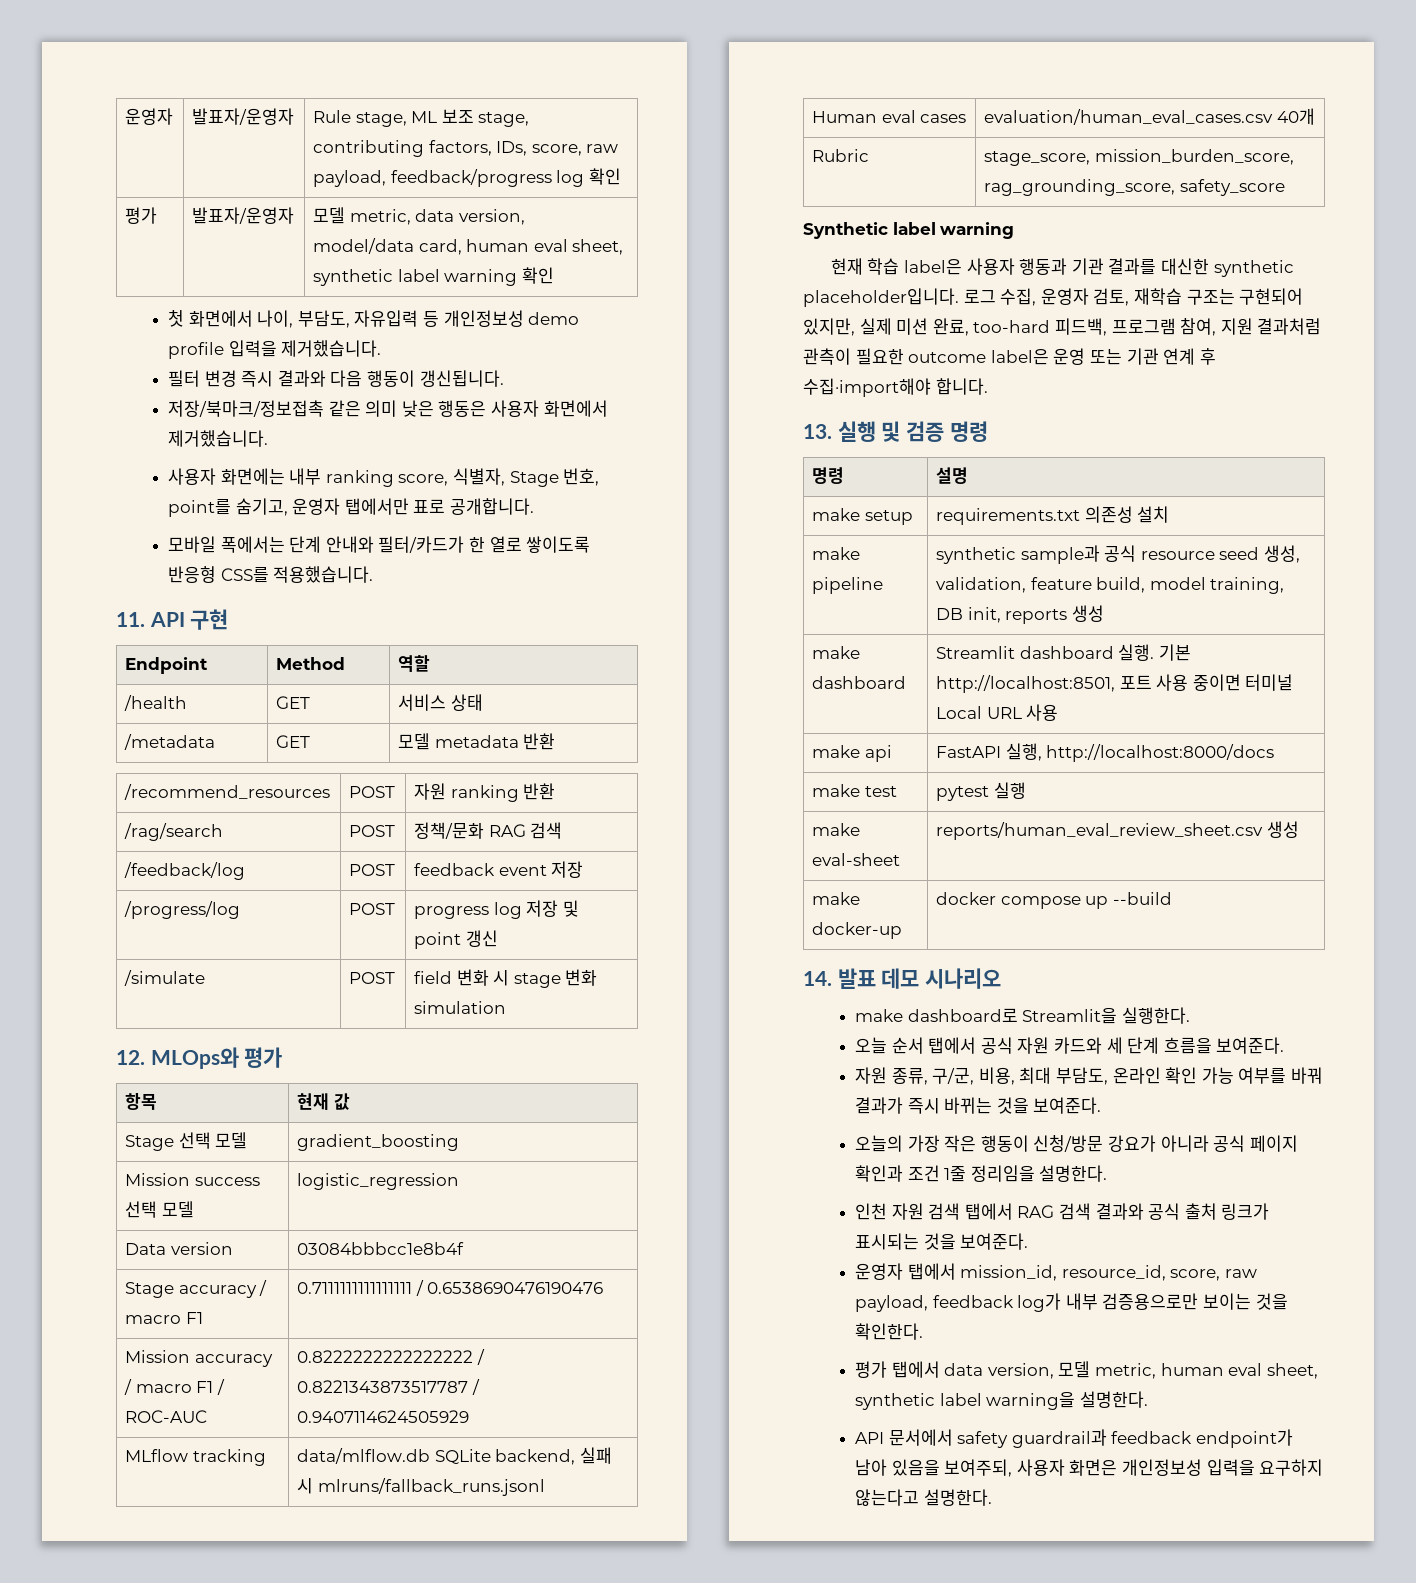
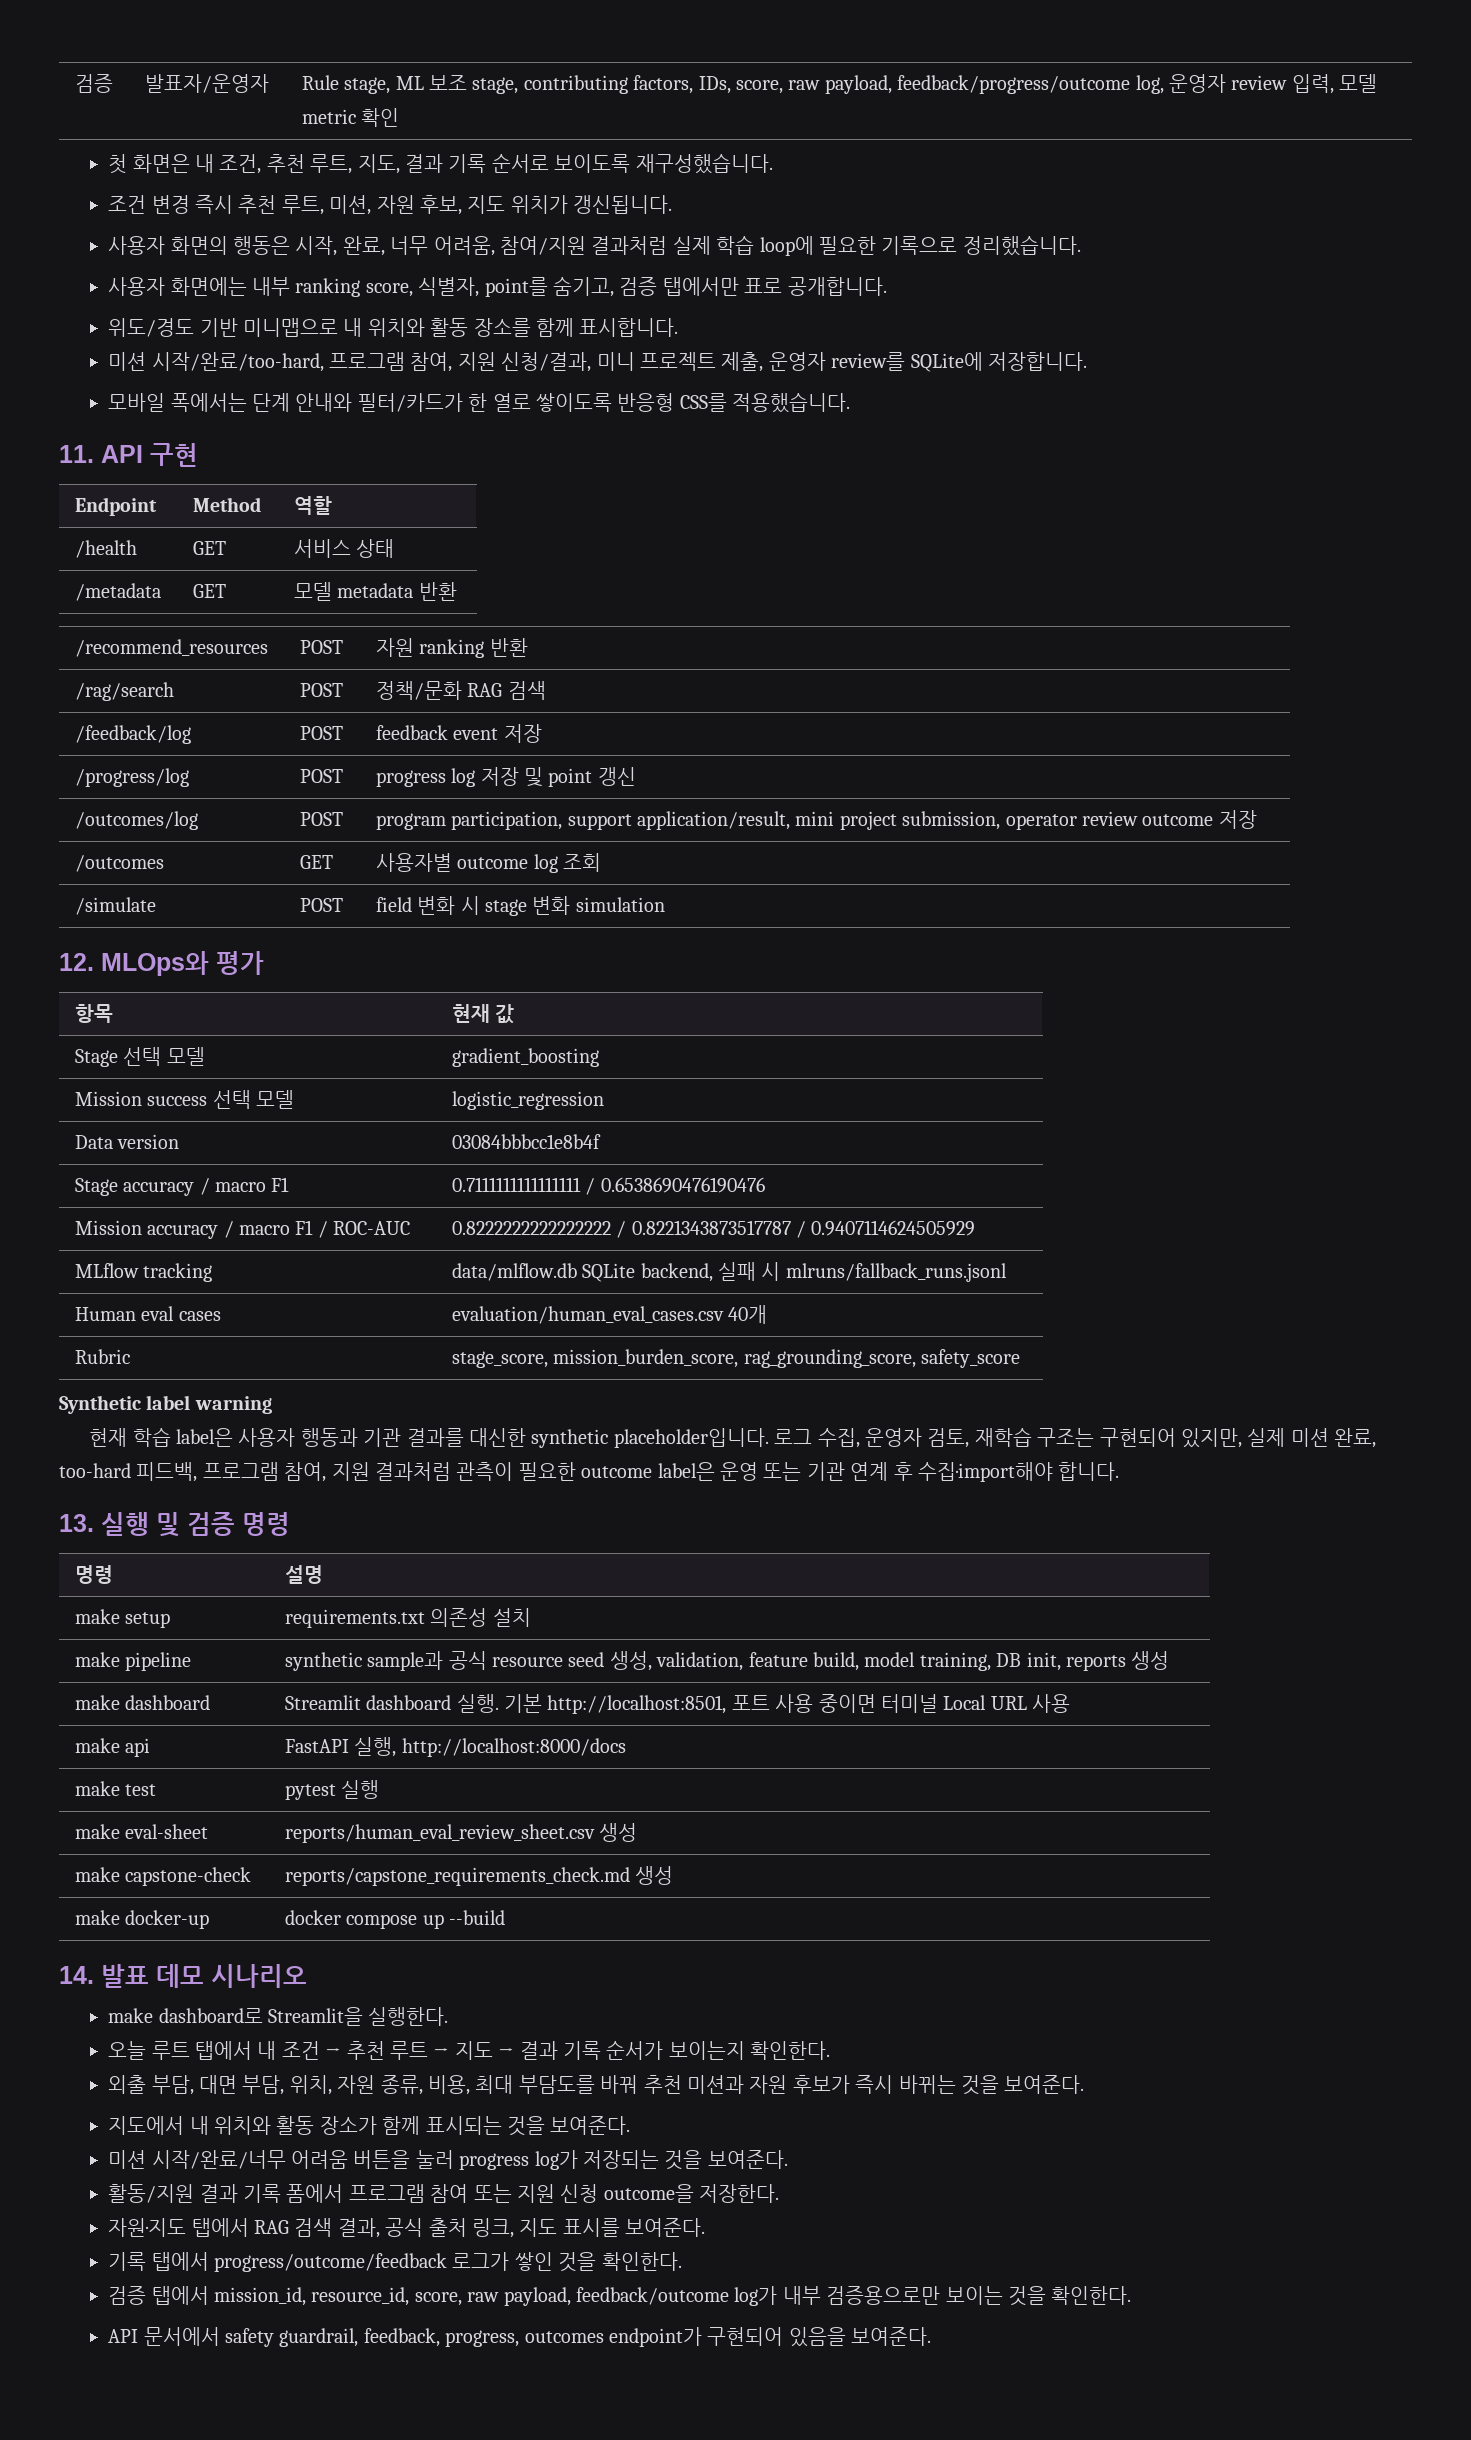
[125,108,174,125] 운영자 -> [74,74,113,93] 검증
[390,168,621,187] [125,207,158,224] [192,207,295,224] [313,207,525,225] [313,238,624,255] [313,267,554,286] [168,310,580,328] [168,340,382,359] [168,370,504,387] [168,400,608,417] [168,430,269,447] feedback/progress log 확인 // 평가 | 발표자/운영자 | 모델 metric, data version, model/data card, human eval sheet, synthetic label warning 확인 // 첫 화면에서 나이, 부담도, 자유입력 등 개인정보성 demo profile 입력을 제거했습니다. // 필터 변경 즉시 결과와 다음 행동이 갱신됩니다. // 저장/북마크/정보접촉 같은 의미 낮은 행동은 사용자 화면에서 제거했습니다. -> [897,74,1378,94] [301,108,400,127] [108,153,773,174] [108,195,673,215] [108,235,1081,256] feedback/progress/outcome log, 운영자 review 입력, 모델 metric 확인 // 첫 화면은 내 조건, 추천 루트, 지도, 결과 기록 순서로 보이도록 재구성했습니다. // 조건 변경 즉시 추천 루트, 미션, 자원 후보, 지도 위치가 갱신됩니다. // 사용자 화면의 행동은 시작, 완료, 너무 어려움, 참여/지원 결과처럼 실제 학습 loop에 필요한 기록으로 정리했습니다.
[509,468,600,487] Stage 번호, -> (480, 287) none
[292,498,341,515] 운영자 -> [619,277,658,296] 검증
(534, 506) none -> [108,318,679,337] [108,352,1088,372] // 위도/경도 기반 미니맵으로 내 위치와 활동 장소를 함께 표시합니다. // 미션 시작/완료/too-hard, 프로그램 참여, 지원 신청/결과, 미니 프로젝트 제출, 운영자 review를 SQLite에 저장합니다.
(498, 938) none -> [74,811,198,830] [299,812,343,826] [375,810,1257,830] [74,855,164,872] [299,855,333,869] [375,853,601,873] // /outcomes/log | POST | program participation, support application/result, mini project submission, operator review outcome 저장 // /outcomes | GET | 사용자별 outcome log 조회
(1299, 829) none -> [74,1867,252,1886] [284,1866,674,1886] // make capstone-check | reports/capstone_requirements_check.md 생성
[891,1037,1285,1054] 순서 탭에서 공식 자원 카드와 세 단계 흐름을 보여준다. // -> [151,2040,831,2060] [108,2075,332,2095] 루트 탭에서 내 조건 → 추천 루트 → 지도 → 결과 기록 순서가 보이는지 확인한다. // 외출 부담, 대면 부담, 위치,
[932,1068,975,1085] 구/군, -> (423, 2085) none
[1055,1067,1323,1085] [855,1097,1102,1114] [855,1135,1298,1152] [855,1165,1108,1182] [855,1203,1270,1220] [855,1233,1029,1250] [855,1263,904,1280] 부담도, 온라인 확인 가능 여부를 바꿔 결과가 즉시 바뀌는 것을 보여준다. // 오늘의 가장 작은 행동이 신청/방문 강요가 아니라 공식 페이지 확인과 조건 1줄 정리임을 설명한다. // 인천 자원 검색 탭에서 RAG 검색 결과와 공식 출처 링크가 표시되는 것을 보여준다. // 운영자 -> [518,2075,1085,2095] [108,2116,631,2136] [108,2150,788,2170] [108,2184,780,2203] [108,2218,706,2238] [108,2252,682,2272] [108,2286,147,2305] 부담도를 바꿔 추천 미션과 자원 후보가 즉시 바뀌는 것을 보여준다. // 지도에서 내 위치와 활동 장소가 함께 표시되는 것을 보여준다. // 미션 시작/완료/너무 어려움 버튼을 눌러 progress log가 저장되는 것을 보여준다. // 활동/지원 결과 기록 폼에서 프로그램 참여 또는 지원 신청 outcome을 저장한다. // 자원·지도 탭에서 RAG 검색 결과, 공식 출처 링크, 지도 표시를 보여준다. // 기록 탭에서 progress/outcome/feedback 로그가 쌓인 것을 확인한다. // 검증
[932,1295,1014,1308] feedback -> [576,2287,730,2305] feedback/outcome
[855,1361,1318,1379] [855,1391,1148,1410] [855,1429,1293,1448] [855,1459,1324,1477] [855,1489,992,1506] 평가 탭에서 data version, 모델 metric, human eval sheet, synthetic label warning을 설명한다. // API 문서에서 safety guardrail과 feedback endpoint가 남아 있음을 보여주되, 사용자 화면은 개인정보성 입력을 요구하지 않는다고 설명한다. -> [108,2327,932,2347] API 문서에서 safety guardrail, feedback, progress, outcomes endpoint가 구현되어 있음을 보여준다.

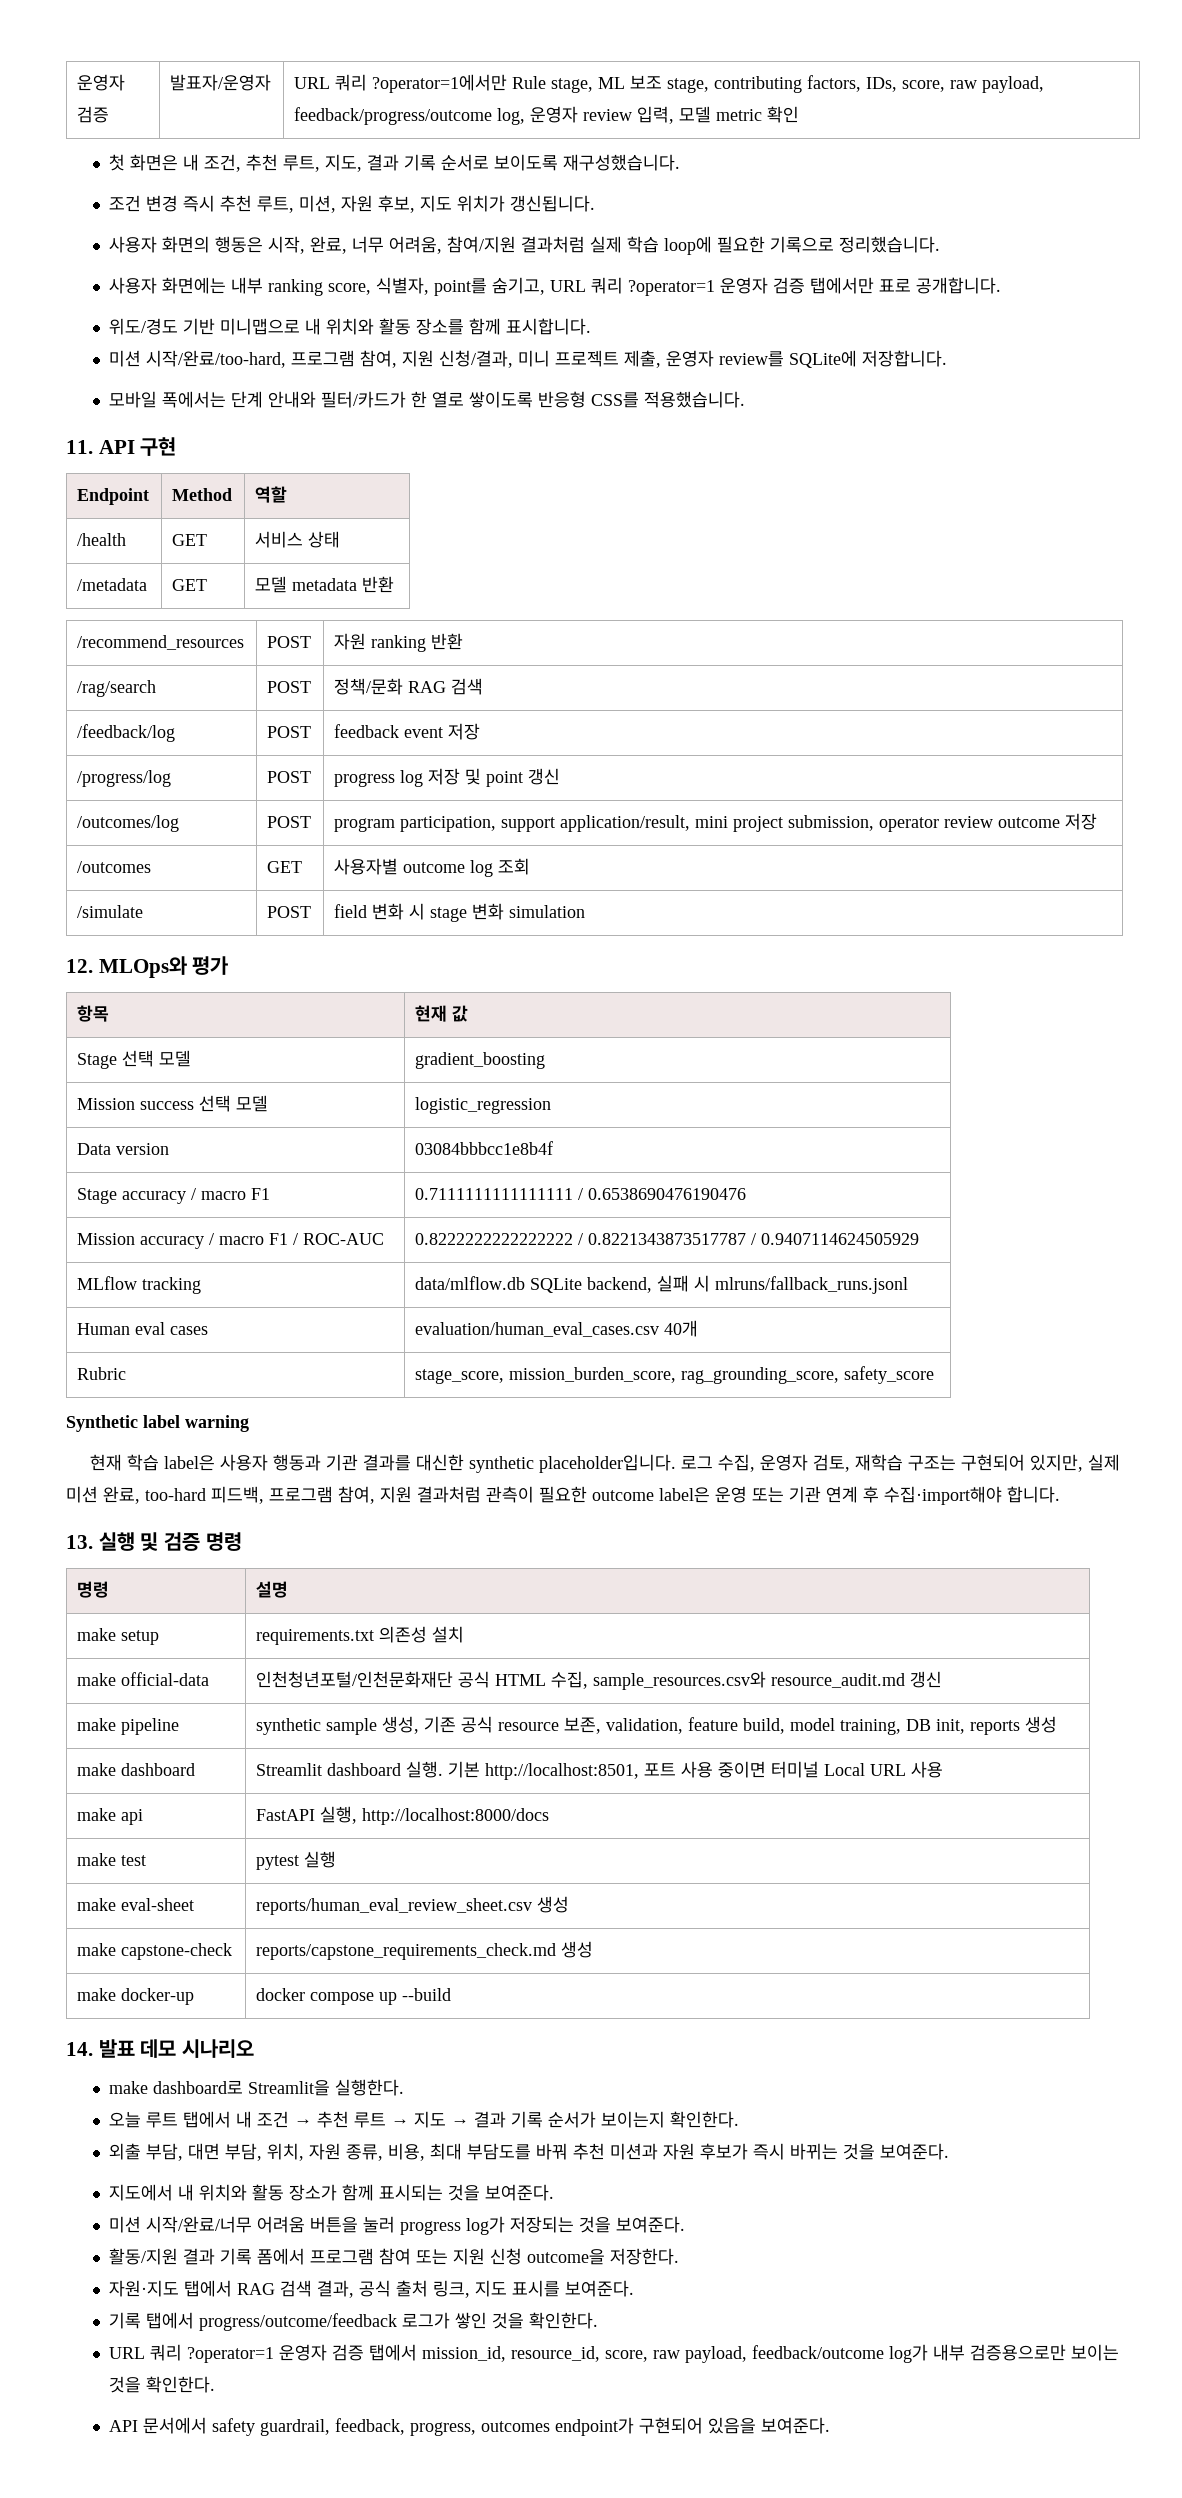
(74, 83) none -> [77,74,126,91] 운영자
(269, 83) none -> [294,74,508,93] URL 쿼리 ?operator=1에서만
(615, 286) none -> [549,277,768,296] URL 쿼리 ?operator=1 운영자
[125,1652,192,1671] [284,1651,652,1671] pipeline | synthetic sample과 공식 resource seed 생성, -> [121,1672,210,1686] [256,1671,943,1690] [77,1718,180,1735] [256,1716,602,1735] official-data | 인천청년포털/인천문화재단 공식 HTML 수집, sample_resources.csv와 resource_audit.md 갱신 // make pipeline | synthetic sample 생성, 기존 공식 resource 보존,
(682, 2261) none -> [108,2344,327,2363] URL 쿼리 ?operator=1 운영자

